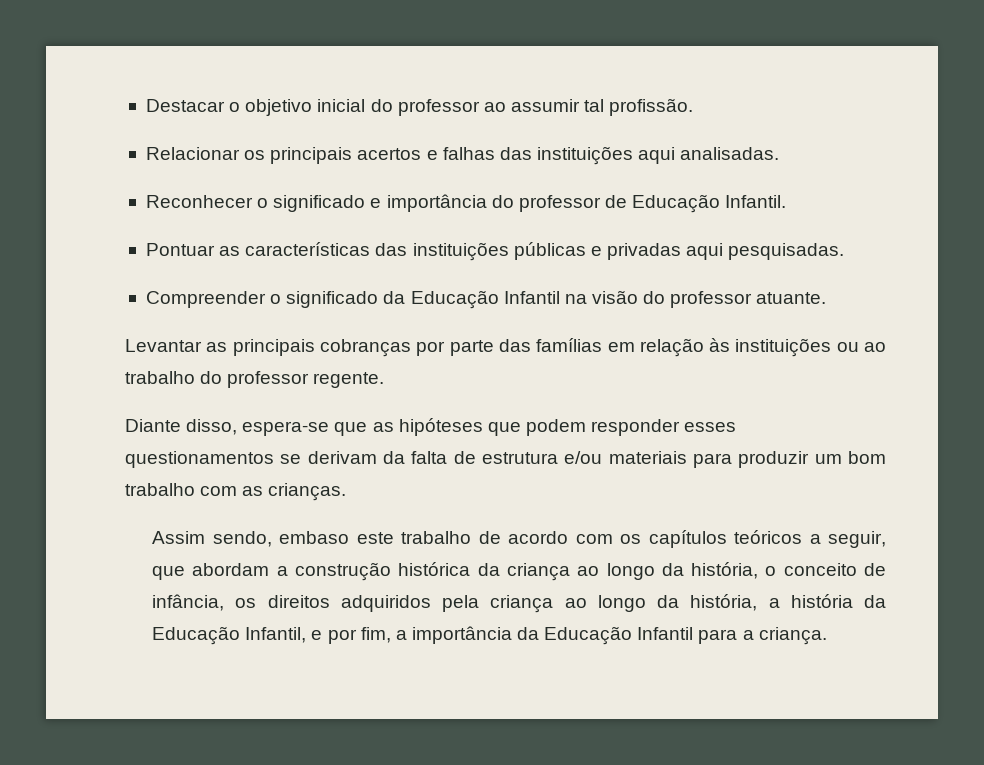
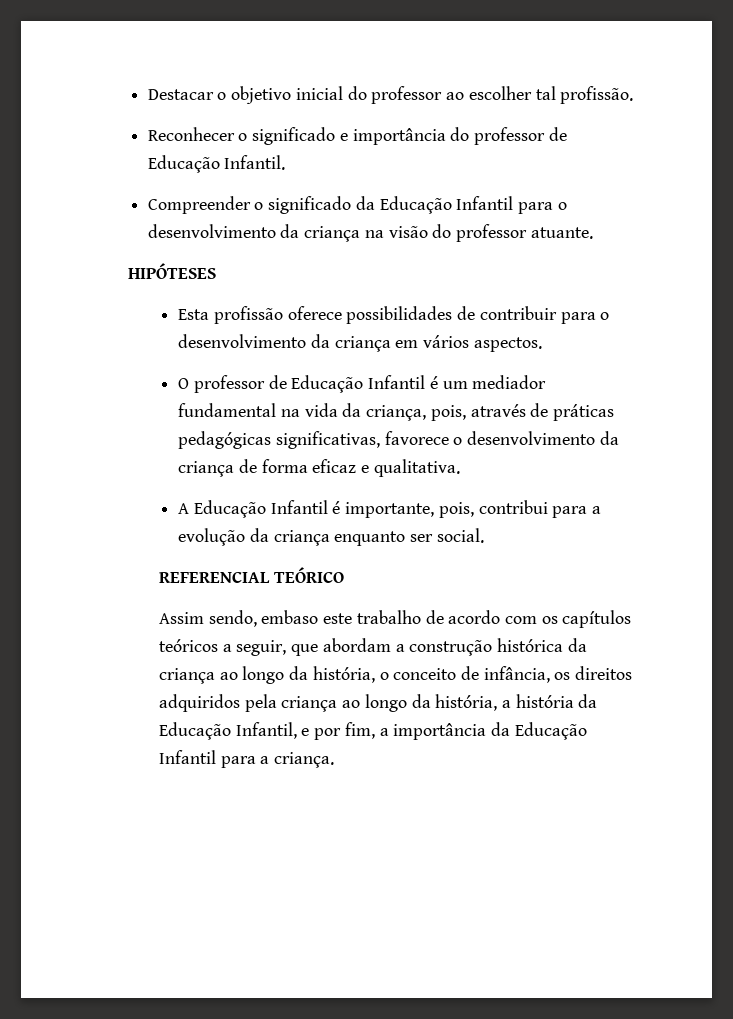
[510,99,580,112] assumir -> [468,86,532,100] escolher
[145,146,780,165] // Relacionar os principais acertos e falhas das instituições aqui analisadas. -> (634, 95) none
[145,242,845,261] // Pontuar as características das instituições públicas e privadas aqui pesquisadas. -> (286, 162) none
(560, 297) none -> [518,202,567,214] [147,224,361,242] para o desenvolvimento da criança
[125,338,886,357] [125,371,385,388] [125,418,737,436] [125,451,886,468] [125,483,347,501] Levantar as principais cobranças por parte das famílias em relação às instituições ou ao trabalho do professor regente. // Diante disso, espera-se que as hipóteses que podem responder esses questionamentos se derivam da falta de estrutura e/ou materiais para produzir um bom trabalho com as crianças. -> [128,263,217,279] [178,306,610,324] [178,334,542,352] [178,375,547,393] [178,403,614,421] [178,431,619,449] [178,459,460,477] [178,500,601,518] [178,528,484,546] [158,567,344,583] HIPÓTESES // Esta profissão oferece possibilidades de contribuir para o desenvolvimento da criança em vários aspectos. // O professor de Educação Infantil é um mediador fundamental na vida da criança, pois, através de práticas pedagógicas significativas, favorece o desenvolvimento da criança de forma eficaz e qualitativa. // A Educação Infantil é importante, pois, contribui para a evolução da criança enquanto ser social. // REFERENCIAL TEÓRICO

